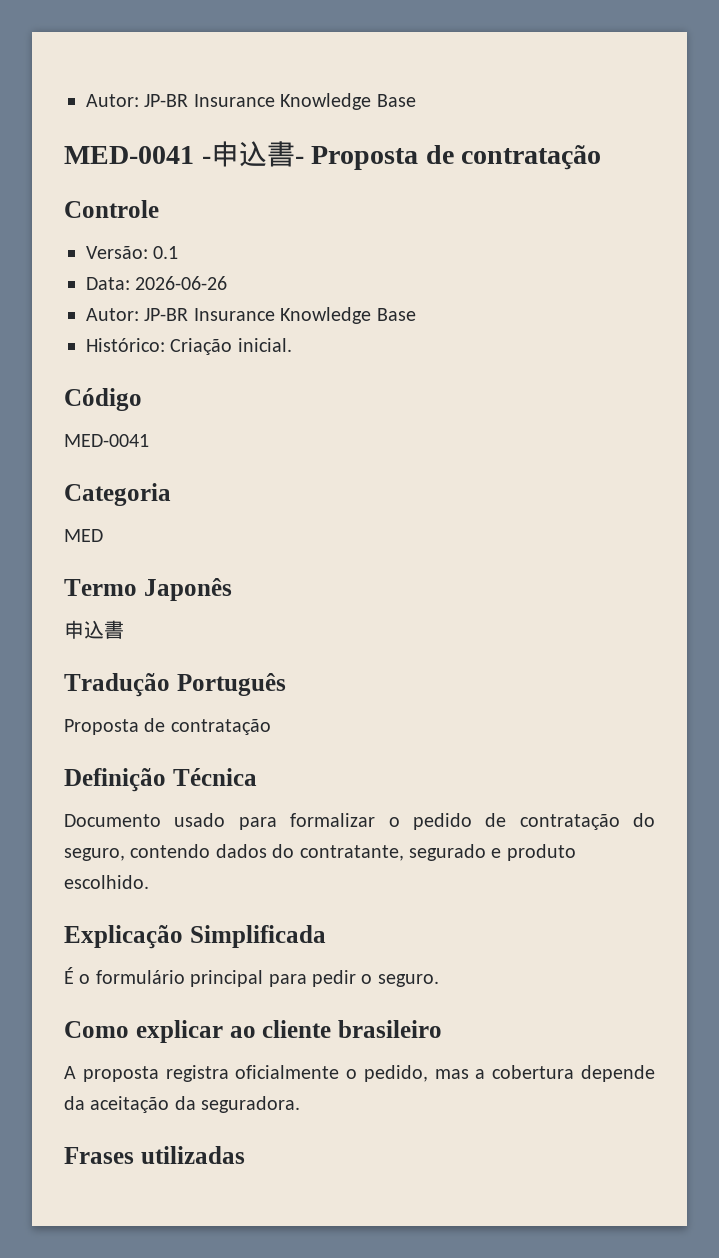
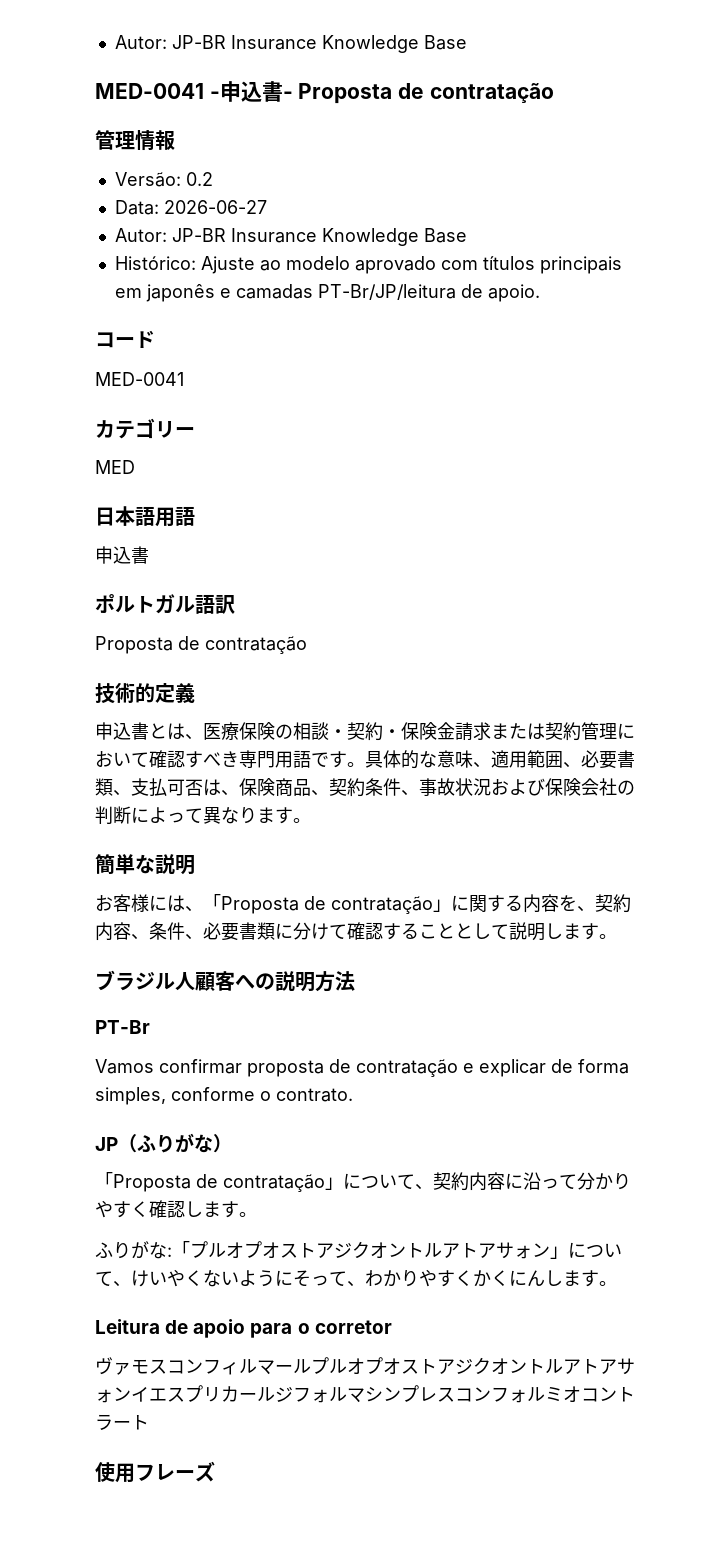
[64,200,159,218] Controle -> [95,130,175,151] 管理情報
[153,246,179,259] 0.1 -> [185,172,213,186] 0.2
[135,276,228,290] 2026-06-26 -> [163,200,267,214] 2026-06-27
[170,338,292,355] [64,388,142,411] Criação inicial. // Código -> [200,256,622,274] [114,284,540,302] [95,330,155,348] Ajuste ao modelo aprovado com títulos principais em japonês e camadas PT-Br/JP/leitura de apoio. // コード
[64,483,171,506] Categoria -> [95,418,195,439] カテゴリー
[64,578,232,601] Termo Japonês -> [95,506,195,527] 日本語用語
[64,673,286,697] [64,718,271,735] [64,768,257,792] [64,813,655,830] [64,844,576,861] [64,875,149,889] [64,925,326,949] [64,967,439,987] [64,1020,442,1043] [64,1065,655,1082] [64,1096,301,1113] [64,1146,245,1164] Tradução Português // Proposta de contratação // Definição Técnica // Documento usado para formalizar o pedido de contratação do seguro, contendo dados do contratante, segurado e produto escolhido. // Explicação Simplificada // É o formulário principal para pedir o seguro. // Como explicar ao cliente brasileiro // A proposta registra oficialmente o pedido, mas a cobertura depende da aceitação da seguradora. // Frases utilizadas -> [95,594,235,614] [95,636,307,654] [95,682,195,704] [95,722,635,741] [95,750,635,769] [95,778,635,797] [95,806,311,824] [95,854,195,875] [95,894,631,914] [95,922,617,941] [95,970,355,992] [95,1020,150,1034] [95,1059,629,1077] [95,1087,353,1105] [95,1133,232,1153] [95,1172,631,1192] [95,1200,257,1218] [95,1241,622,1259] [95,1269,617,1287] [95,1319,392,1338] [95,1357,635,1375] [95,1385,635,1403] [95,1414,149,1431] [95,1461,215,1483] ポルトガル語訳 // Proposta de contratação // 技術的定義 // 申込書とは、医療保険の相談・契約・保険金請求または契約管理において確認すべき専門用語です。具体的な意味、適用範囲、必要書類、支払可否は、保険商品、契約条件、事故状況および保険会社の判断によって異なります。 // 簡単な説明 // お客様には、「Proposta de contratação」に関する内容を、契約内容、条件、必要書類に分けて確認することとして説明します。 // ブラジル人顧客への説明方法 // PT-Br // Vamos confirmar proposta de contratação e explicar de forma simples, conforme o contrato. // JP（ふりがな） // 「Proposta de contratação」について、契約内容に沿って分かりやすく確認します。 // ふりがな:「プルオプオストアジクオントルアトアサォン」について、けいやくないようにそって、わかりやすくかくにんします。 // Leitura de apoio para o corretor // ヴァモスコンフィルマールプルオプオストアジクオントルアトアサォンイエスプリカールジフォルマシンプレスコンフォルミオコントラート // 使用フレーズ

